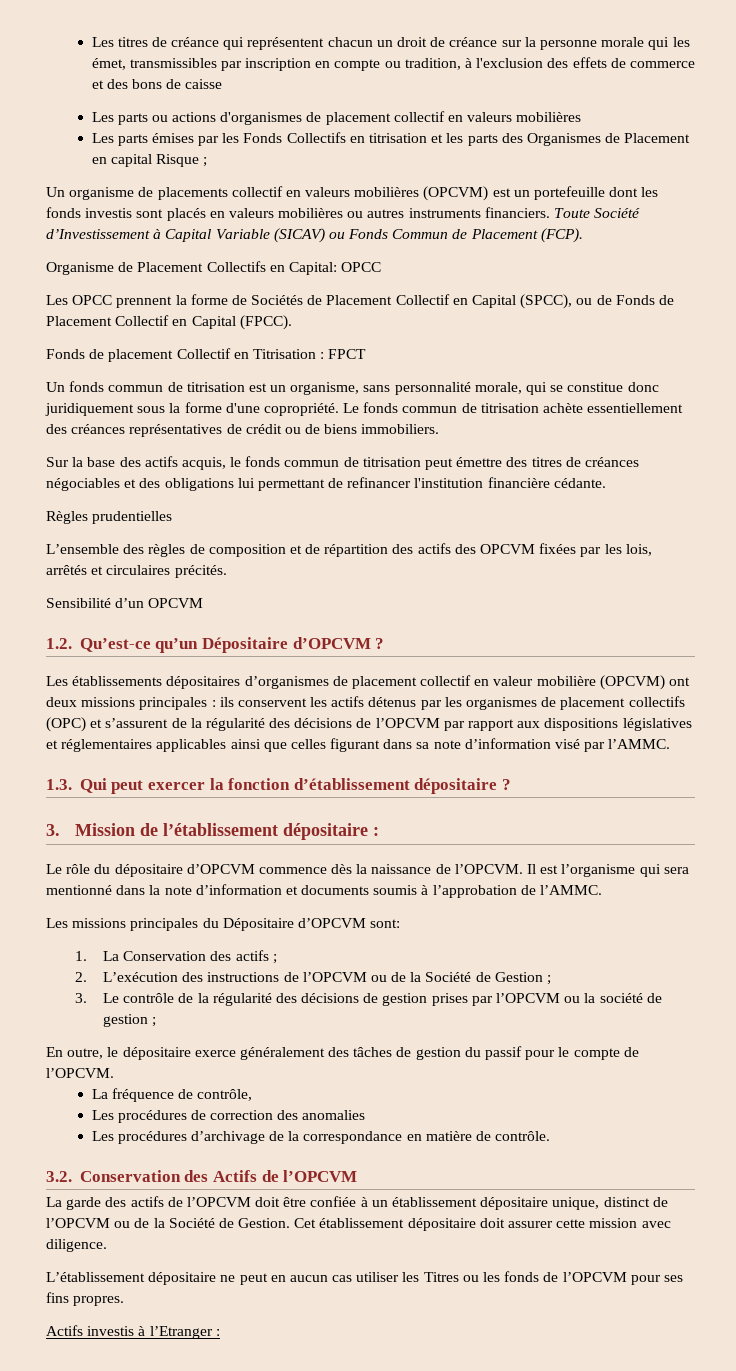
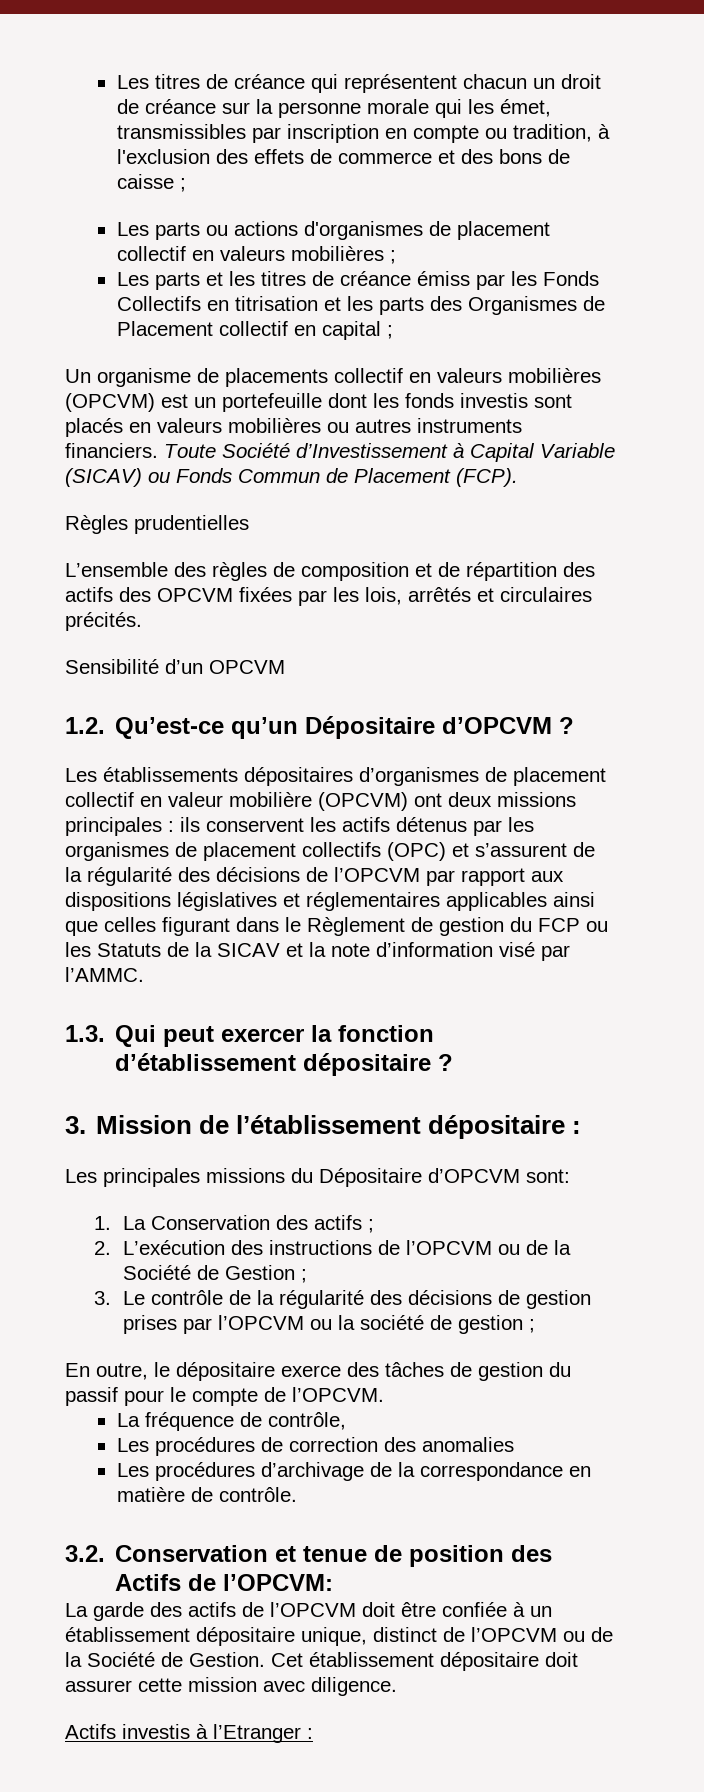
(223, 84) none -> [179,178,186,192] ;
[91,133,194,146] // Les parts émises -> [389,250,396,264] [116,271,470,290] ; // Les parts et les titres de créance émiss
(691, 138) none -> [218,321,288,336] collectif
[155,154,199,167] Risque -> (381, 330) none
[46,261,382,275] [46,294,674,309] [46,315,292,330] [46,348,367,362] [46,381,659,395] [45,402,684,416] [46,424,440,437] [46,456,639,470] [46,477,606,491] // Organisme de Placement Collectifs en Capital: OPCC // Les OPCC prennent la forme de Sociétés de Placement Collectif en Capital (SPCC), ou de Fonds de Placement Collectif en Capital (FPCC). // Fonds de placement Collectif en Titrisation : FPCT // Un fonds commun de titrisation est un organisme, sans personnalité morale, qui se constitue donc juridiquement sous la forme d'une copropriété. Le fonds commun de titrisation achète essentiellement des créances représentatives de crédit ou de biens immobiliers. // Sur la base des actifs acquis, le fonds commun de titrisation peut émettre des titres de créances négociables et des obligations lui permettant de refinancer l'institution financière cédante. -> (518, 477) none
[416,742,430,749] sa -> [285,917,608,936] [65,942,326,957] le Règlement de gestion du FCP ou les Statuts de la SICAV et la
[46,864,689,877] [46,884,603,898] [46,918,199,931] // Le rôle du dépositaire d’OPCVM commence dès la naissance de l’OPCVM. Il est l’organisme qui sera mentionné dans la note d’information et documents soumis à l’approbation de l’AMMC. // Les missions principales -> [65,1168,285,1187] // Les principales missions
[239,1047,325,1060] généralement -> (341, 1371) none
(181, 1176) none -> [275,1545,505,1567] et tenue de position
[283,1170,358,1182] l’OPCVM -> [223,1574,334,1591] l’OPCVM:
[46,1271,683,1285] [46,1292,125,1306] // L’établissement dépositaire ne peut en aucun cas utiliser les Titres ou les fonds de l’OPCVM pour ses fins propres. -> (397, 1686) none

